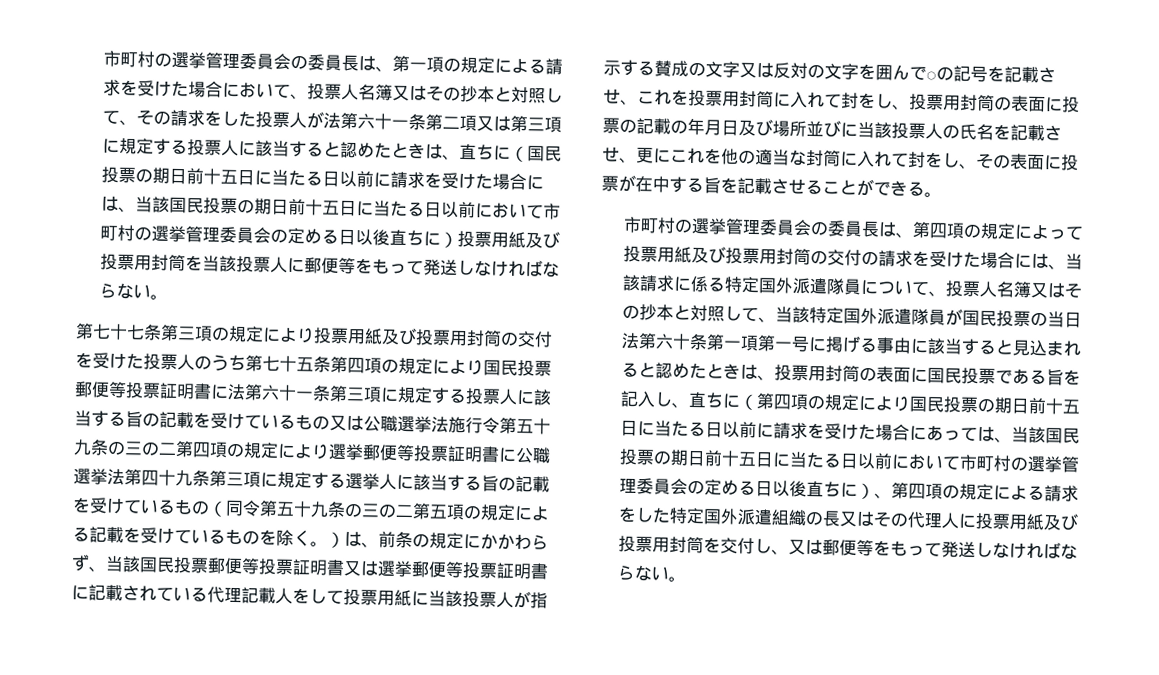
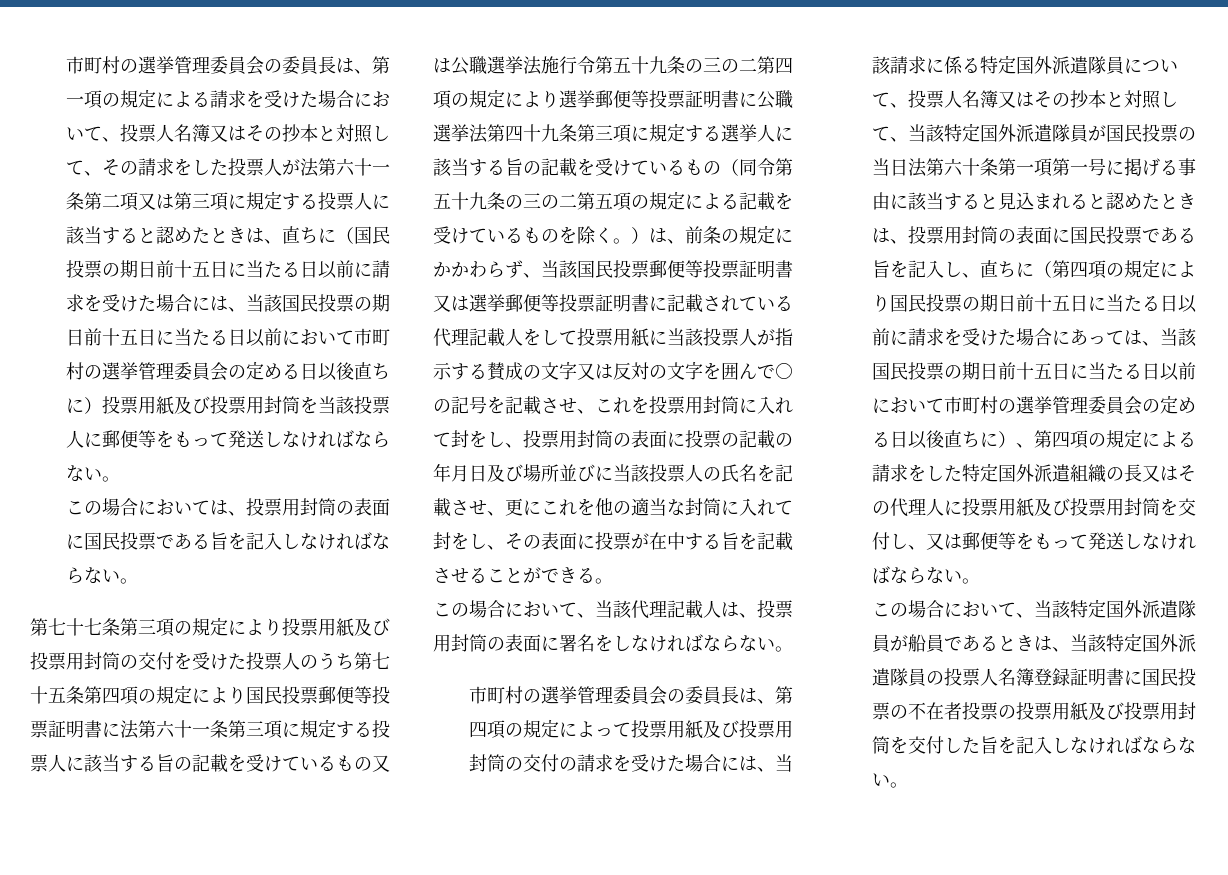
(168, 297) none -> [65,498,390,516] [65,532,390,550] [65,567,138,584] // この場合においては、投票用封筒の表面に国民投票である旨を記入しなければならない。
(942, 195) none -> [433,600,793,619] [433,634,793,652] // この場合において、当該代理記載人は、投票用封筒の表面に署名をしなければならない。
(686, 579) none -> [871,599,1196,619] [871,633,1196,653] [871,668,1196,686] [871,702,1196,721] [871,736,1196,754] [871,773,908,788] // この場合において、当該特定国外派遣隊員が船員であるときは、当該特定国外派遣隊員の投票人名簿登録証明書に国民投票の不在者投票の投票用紙及び投票用封筒を交付した旨を記入しなければならない。

